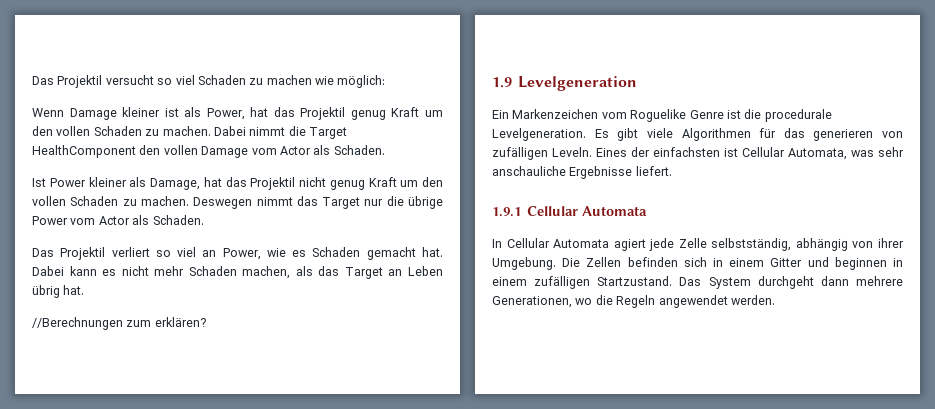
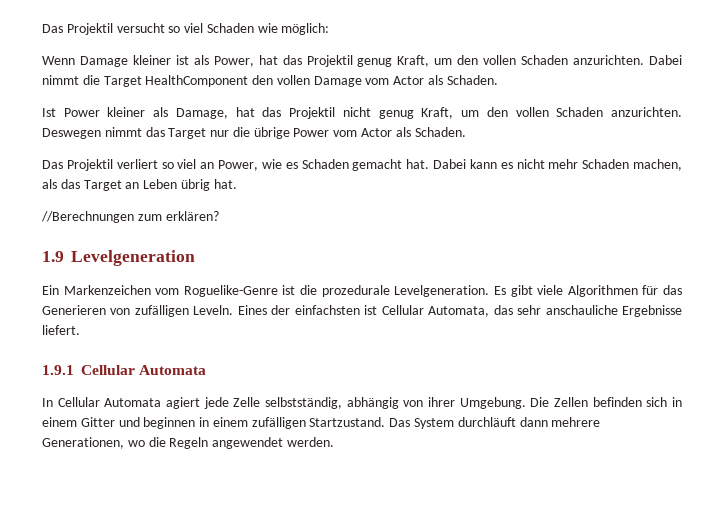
[249,75,312,85] zu machen -> (254, 28) none
[391,107,443,117] [32,126,211,136] Kraft um den vollen Schaden zu machen. -> [397,55,645,67] Kraft, um den vollen Schaden anzurichten.
[368,177,443,187] [32,196,189,206] Kraft um den vollen Schaden zu machen. -> [421,107,683,119] Kraft, um den vollen Schaden anzurichten.
[630,109,724,122] Roguelike Genre -> [183,285,278,297] Roguelike-Genre
[764,109,832,122] procedurale -> [321,285,390,297] prozedurale
[813,129,874,141] generieren -> [42,305,106,315] Generieren
[851,150,874,157] was -> [493,305,513,315] das
[757,276,814,289] durchgeht -> [457,417,516,427] durchläuft

